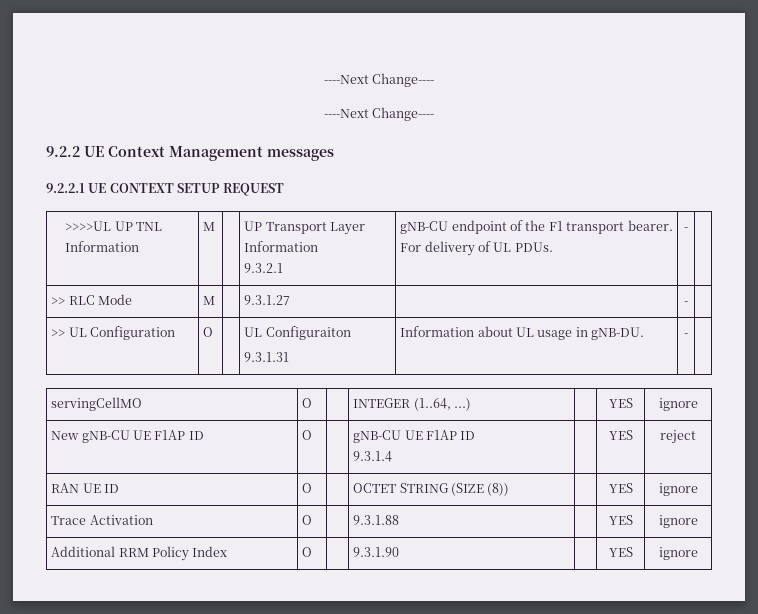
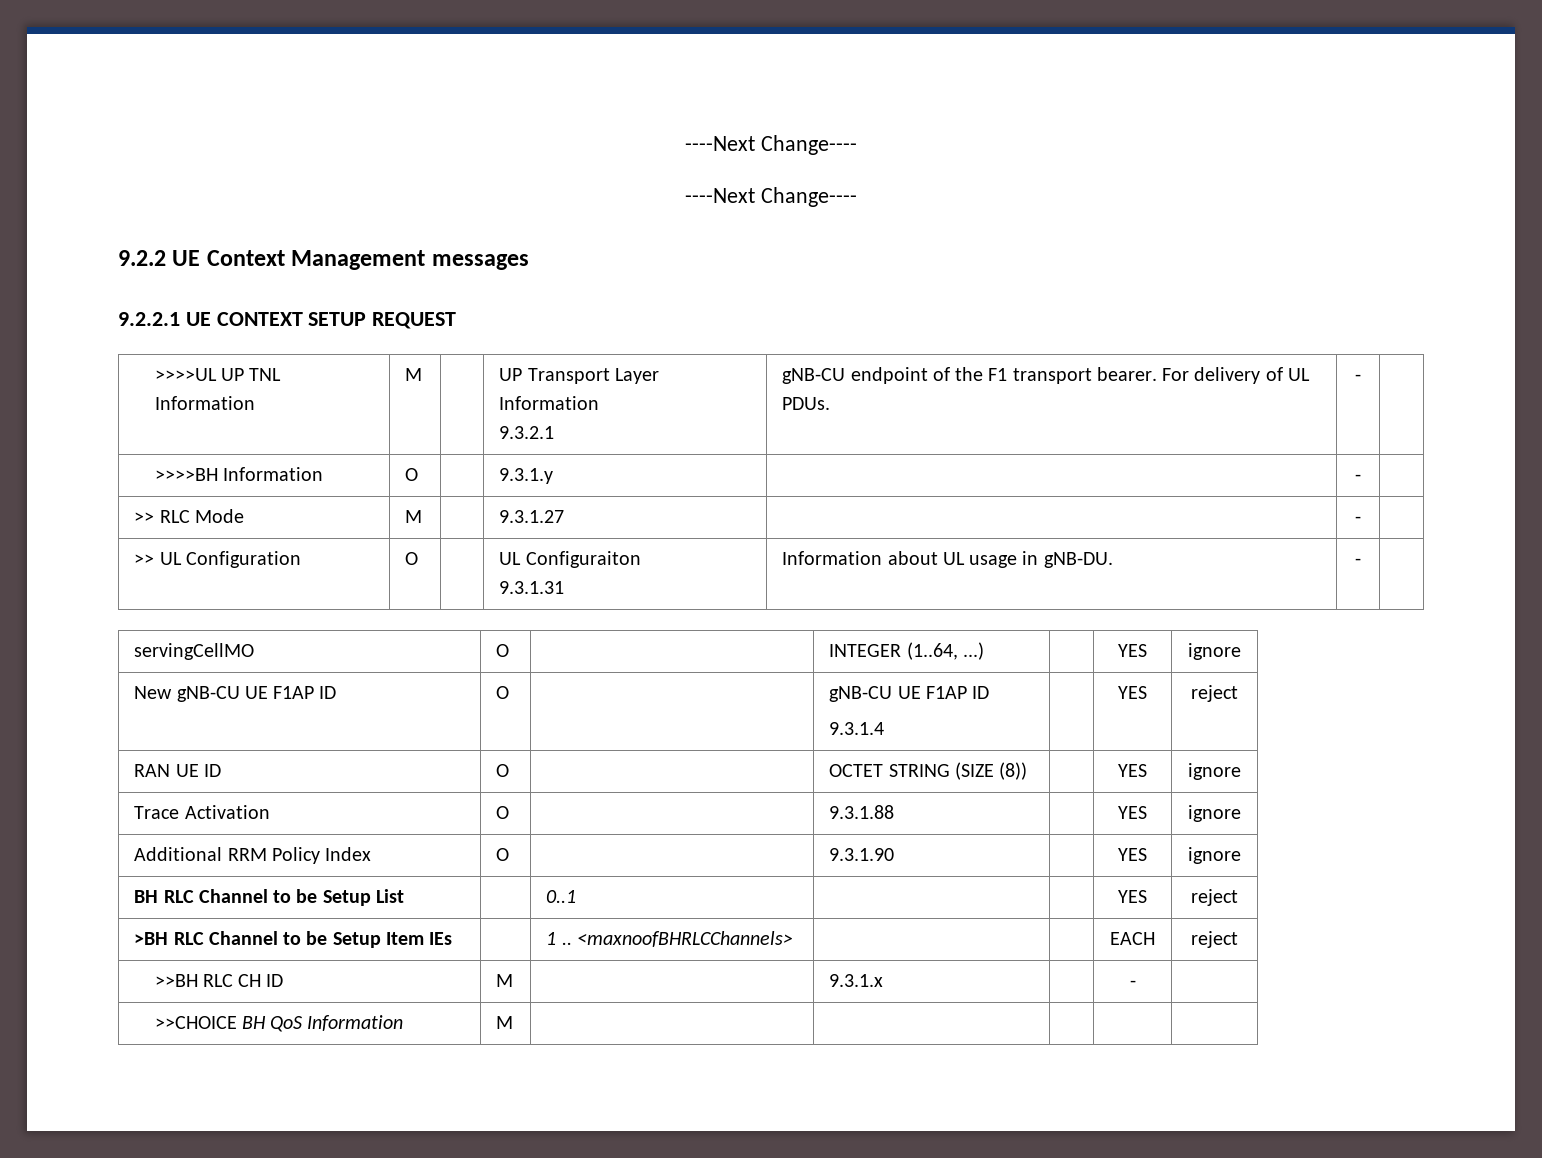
(688, 229) none -> [154,467,323,481] [405,468,419,481] [499,468,554,484] [1355,474,1361,481] // >>>>BH Information | O | | 9.3.1.y | | - |
(698, 553) none -> [134,889,404,906] [546,890,577,903] [1118,890,1147,903] [1191,889,1238,906] [134,931,453,948] [546,931,793,947] [1110,932,1155,945] [1191,931,1238,948] [154,974,284,987] [496,974,514,987] [829,974,884,987] [1129,980,1136,987] [154,1015,404,1032] [496,1016,514,1029] // BH RLC Channel to be Setup List | | 0..1 | | | YES | reject // >BH RLC Channel to be Setup Item IEs | | 1 .. <maxnoofBHRLCChannels> | | | EACH | reject // >>BH RLC CH ID | M | | 9.3.1.x | | - | // >>CHOICE BH QoS Information | M | | | | |

